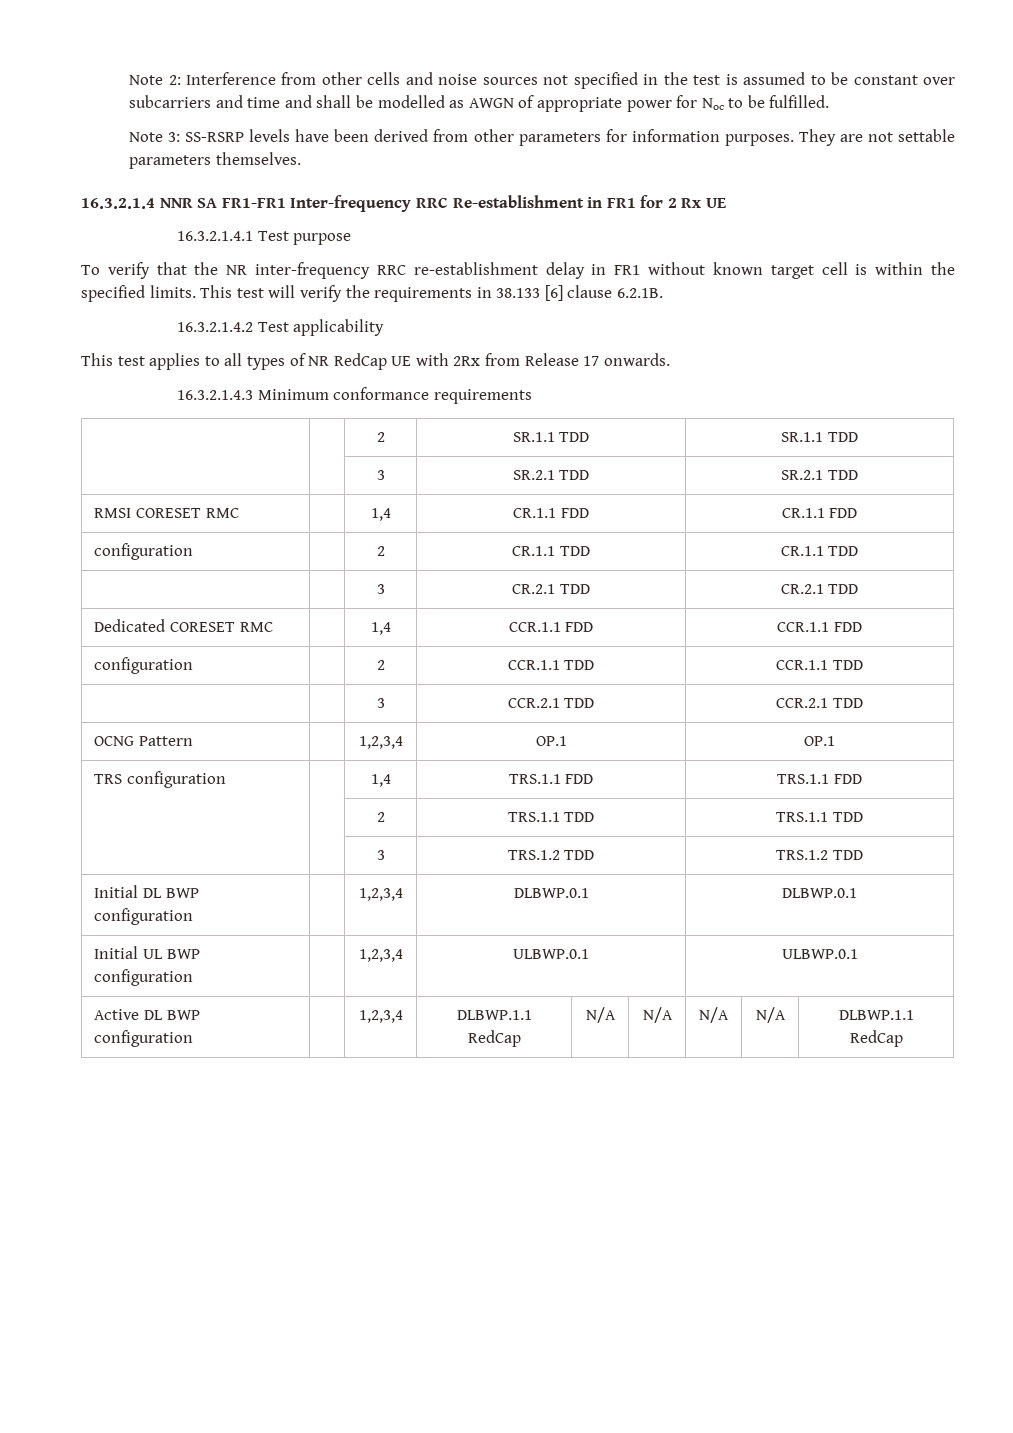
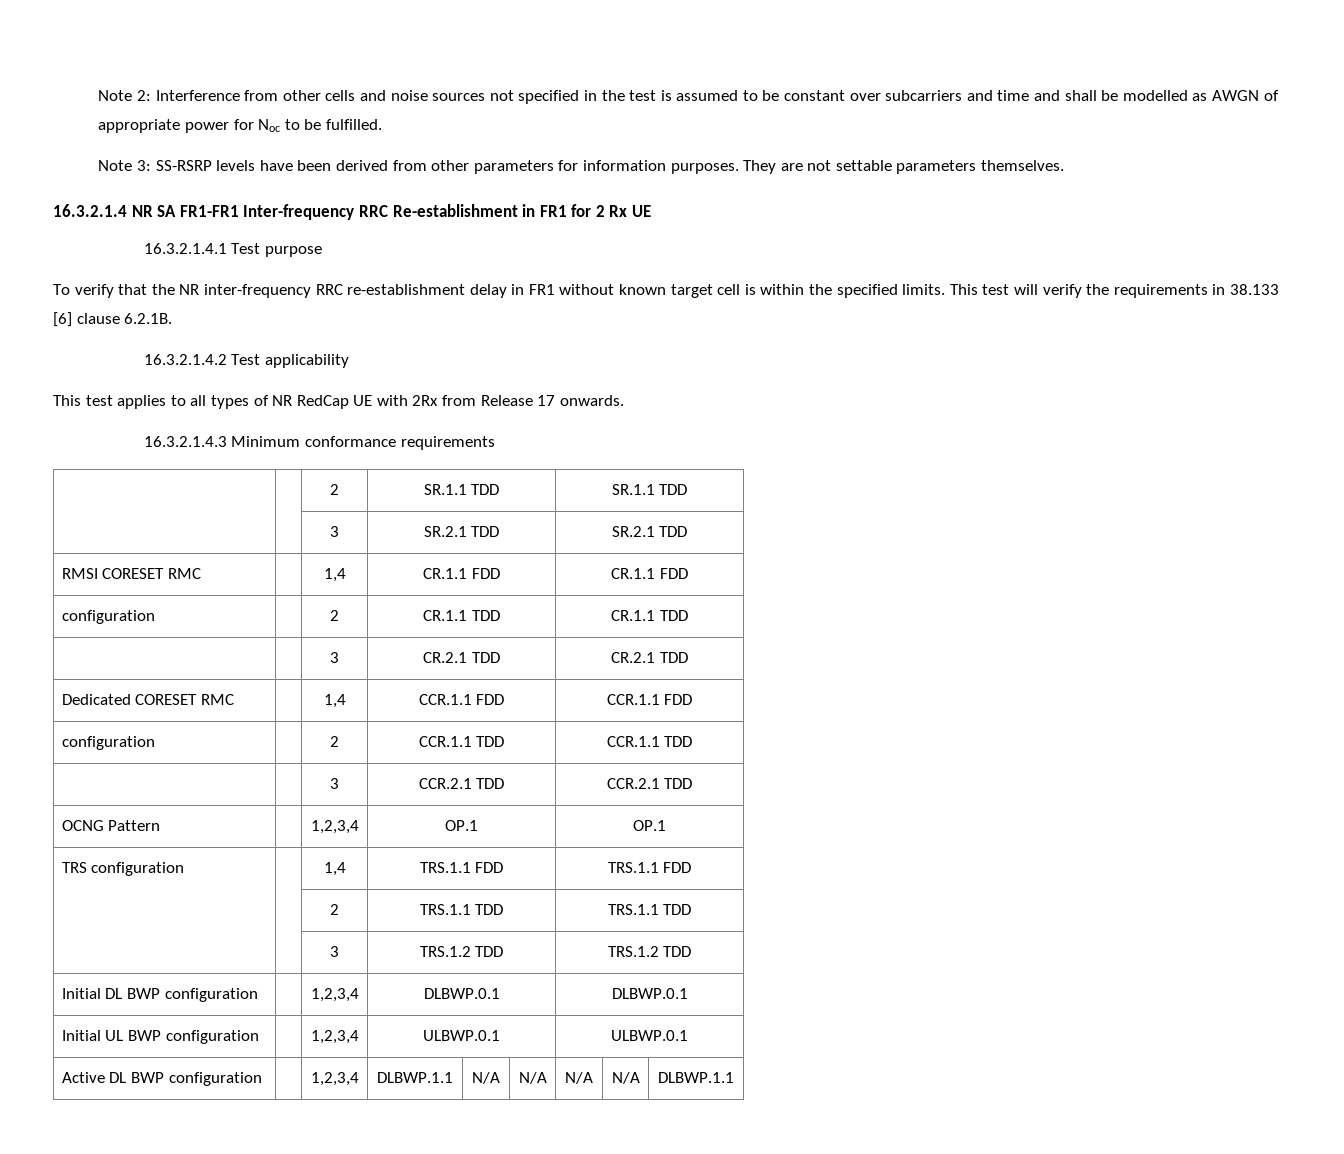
[159,198,193,208] NNR -> [131,205,153,217] NR
[467,1030,521,1047] RedCap -> (453, 1077) none
[849,1030,903,1047] RedCap -> (734, 1077) none

